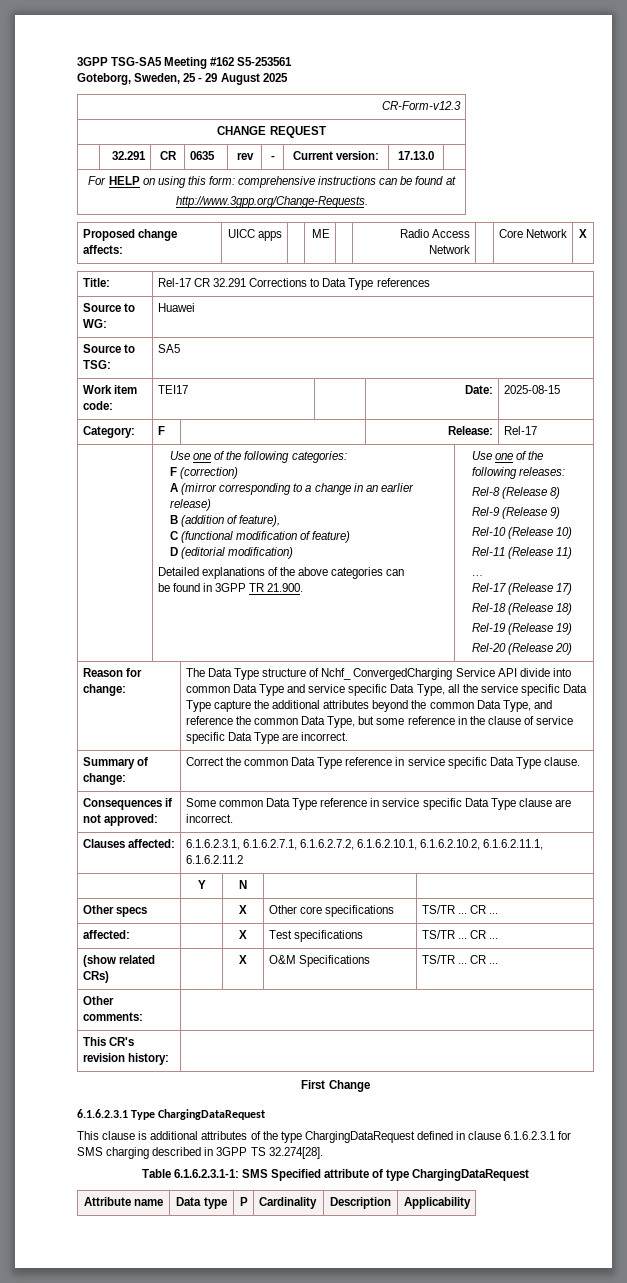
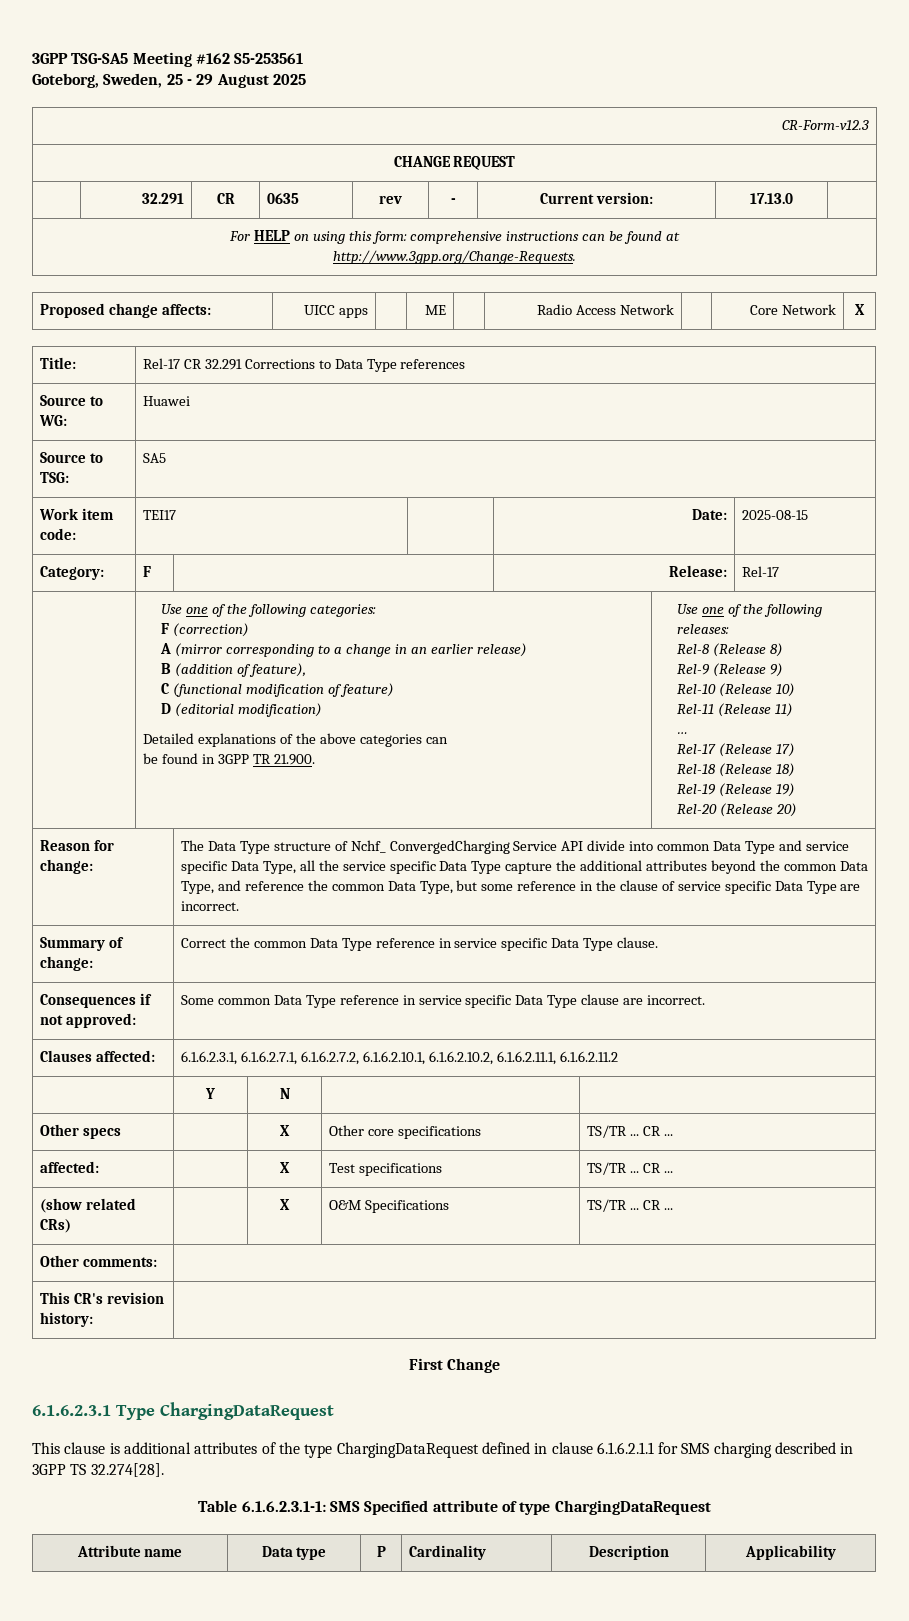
[504,1131,556,1140] 6.1.6.2.3.1 -> [596,1442,654,1454] 6.1.6.2.1.1

